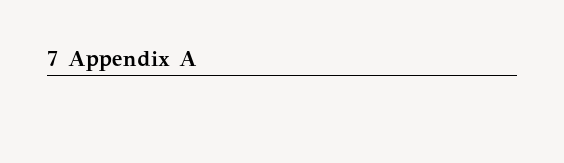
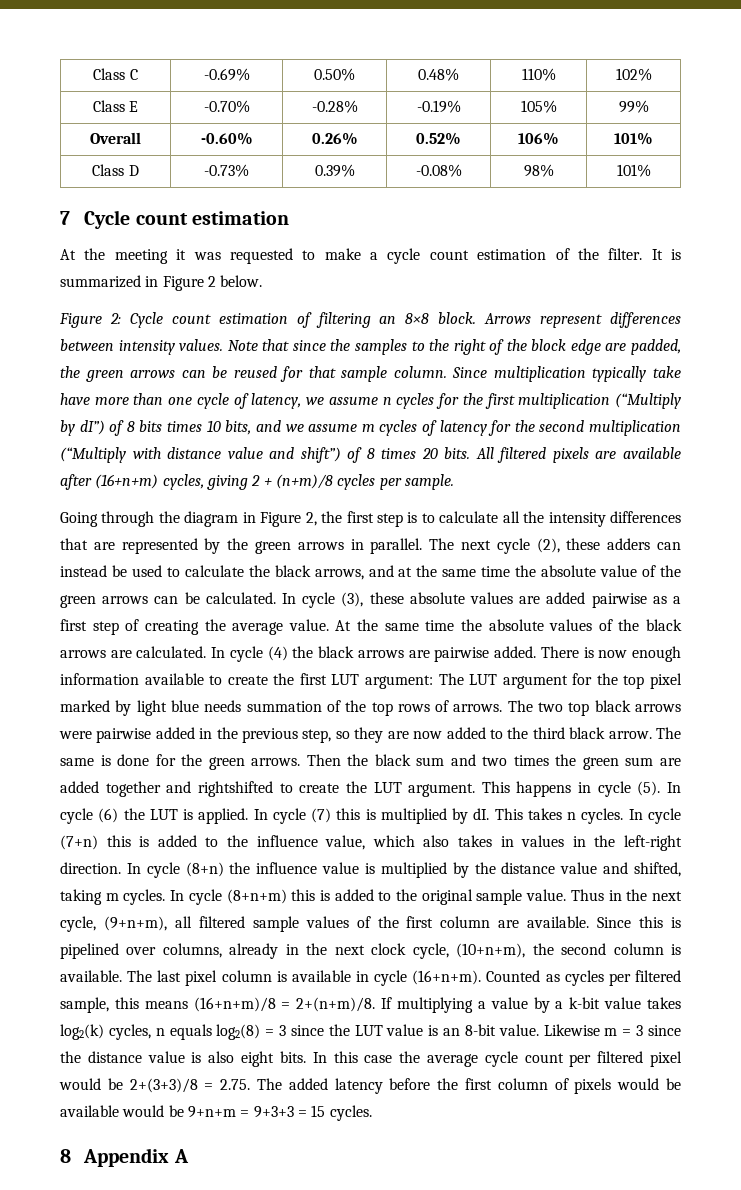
[47,51,58,66] 7 -> [93,68,138,80] [203,68,250,81] [314,68,355,81] [418,68,459,81] [521,68,556,81] [615,68,652,81] [92,100,139,112] [203,100,250,113] [311,100,358,113] [416,100,461,113] [520,100,557,113] [618,100,649,113] [90,132,141,144] [200,132,253,145] [311,132,358,145] [416,132,461,145] [518,132,559,145] [614,132,654,145] [92,164,139,176] [204,164,249,177] [314,164,355,177] [415,164,462,177] [523,164,554,177] [616,164,651,177] [60,210,290,229] [60,248,681,264] [60,275,263,291] [59,312,682,328] [60,339,681,355] [60,366,682,382] [60,393,682,409] [60,420,681,436] [60,447,682,463] [60,474,454,490] [60,511,681,527] [60,538,681,554] [60,565,681,580] [60,592,681,608] [60,619,682,635] [60,646,682,662] [60,673,682,689] [60,700,681,716] [59,727,682,743] [60,754,681,770] [60,781,681,797] [60,808,681,824] [60,835,683,851] [60,862,681,878] [60,889,682,905] [60,916,682,932] [60,943,681,959] [60,970,681,986] [60,997,681,1013] [60,1024,682,1040] [60,1051,682,1067] [59,1078,681,1094] [60,1105,372,1121] [60,1149,71,1163] Class C | -0.69% | 0.50% | 0.48% | 110% | 102% // Class E | -0.70% | -0.28% | -0.19% | 105% | 99% // Overall | -0.60% | 0.26% | 0.52% | 106% | 101% // Class D | -0.73% | 0.39% | -0.08% | 98% | 101% // 7 Cycle count estimation // At the meeting it was requested to make a cycle count estimation of the filter. It is summarized in Figure 2 below. // Figure 2: Cycle count estimation of filtering an 8×8 block. Arrows represent differences between intensity values. Note that since the samples to the right of the block edge are padded, the green arrows can be reused for that sample column. Since multiplication typically take have more than one cycle of latency, we assume n cycles for the first multiplication (“Multiply by dI”) of 8 bits times 10 bits, and we assume m cycles of latency for the second multiplication (“Multiply with distance value and shift”) of 8 times 20 bits. All filtered pixels are available after (16+n+m) cycles, giving 2 + (n+m)/8 cycles per sample. // Going through the diagram in Figure 2, the first step is to calculate all the intensity differences that are represented by the green arrows in parallel. The next cycle (2), these adders can instead be used to calculate the black arrows, and at the same time the absolute value of the green arrows can be calculated. In cycle (3), these absolute values are added pairwise as a first step of creating the average value. At the same time the absolute values of the black arrows are calculated. In cycle (4) the black arrows are pairwise added. There is now enough information available to create the first LUT argument: The LUT argument for the top pixel marked by light blue needs summation of the top rows of arrows. The two top black arrows were pairwise added in the previous step, so they are now added to the third black arrow. The same is done for the green arrows. Then the black sum and two times the green sum are added together and rightshifted to create the LUT argument. This happens in cycle (5). In cycle (6) the LUT is applied. In cycle (7) this is multiplied by dI. This takes n cycles. In cycle (7+n) this is added to the influence value, which also takes in values in the left-right direction. In cycle (8+n) the influence value is multiplied by the distance value and shifted, taking m cycles. In cycle (8+n+m) this is added to the original sample value. Thus in the next cycle, (9+n+m), all filtered sample values of the first column are available. Since this is pipelined over columns, already in the next clock cycle, (10+n+m), the second column is available. The last pixel column is available in cycle (16+n+m). Counted as cycles per filtered sample, this means (16+n+m)/8 = 2+(n+m)/8. If multiplying a value by a k-bit value takes log2(k) cycles, n equals log2(8) = 3 since the LUT value is an 8-bit value. Likewise m = 3 since the distance value is also eight bits. In this case the average cycle count per filtered pixel would be 2+(3+3)/8 = 2.75. The added latency before the first column of pixels would be available would be 9+n+m = 9+3+3 = 15 cycles. // 8

